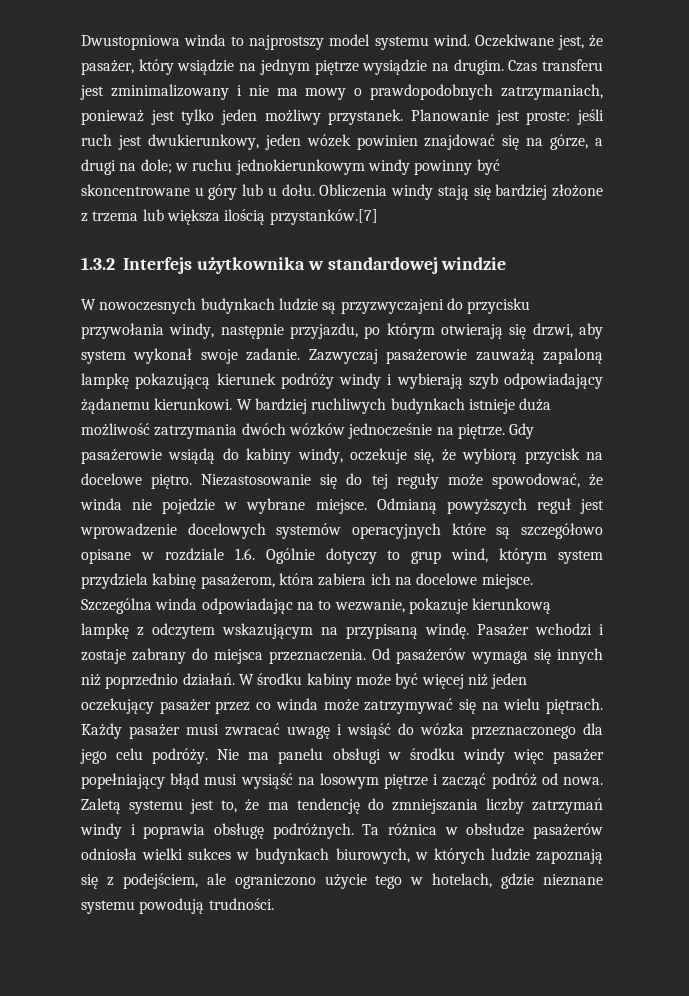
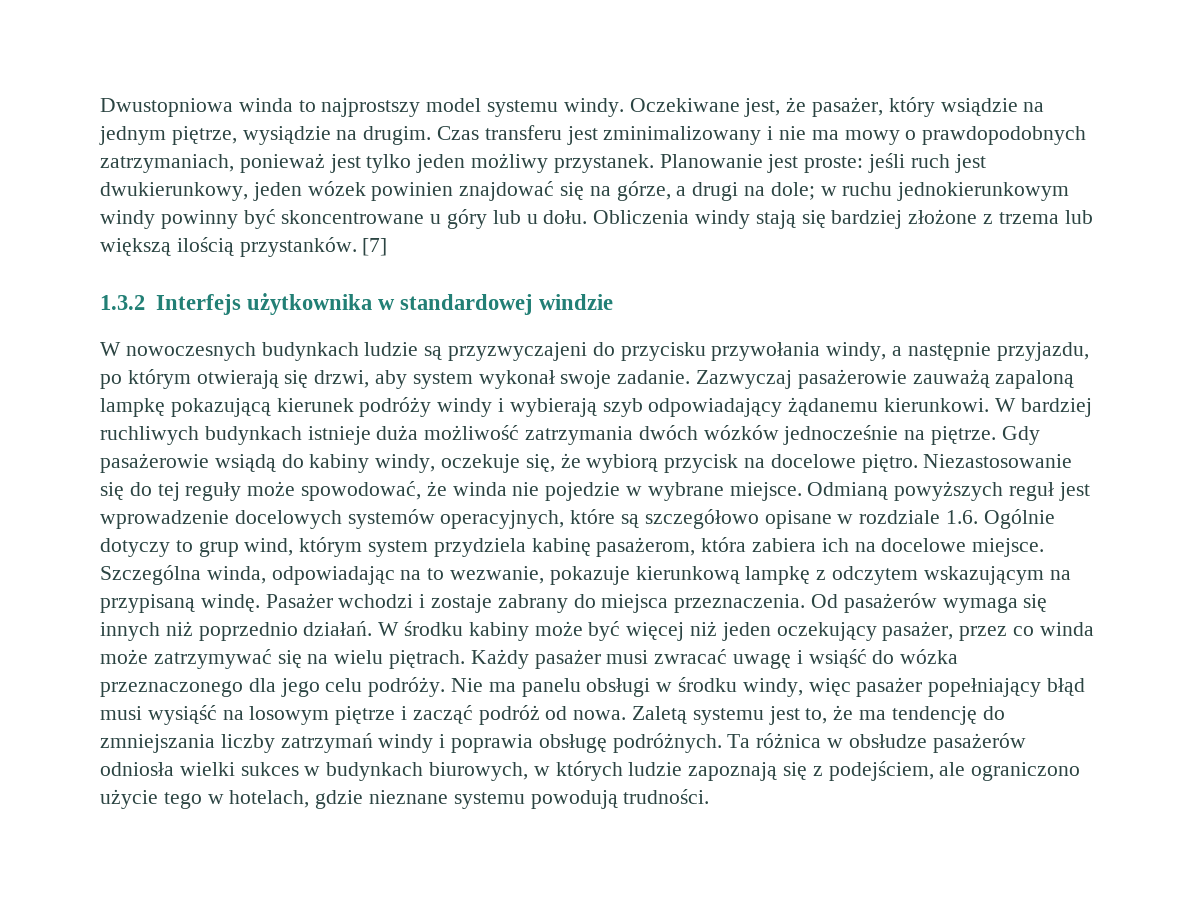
[432,34,470,46] wind. -> [563,98,624,117] windy.
[314,60,359,75] piętrze -> [171,126,237,145] piętrze,
[166,209,378,225] większa ilością przystanków.[7] -> [100,237,388,257] większą ilością przystanków. [7]
(215, 331) none -> [892,346,903,356] a
[352,523,442,539] operacyjnych -> [440,510,565,529] operacyjnych,
[155,598,198,610] winda -> [206,566,266,584] winda,
[159,699,211,714] pasażer -> [882,621,954,641] pasażer,
[462,748,505,764] windy -> [742,678,803,697] windy,

